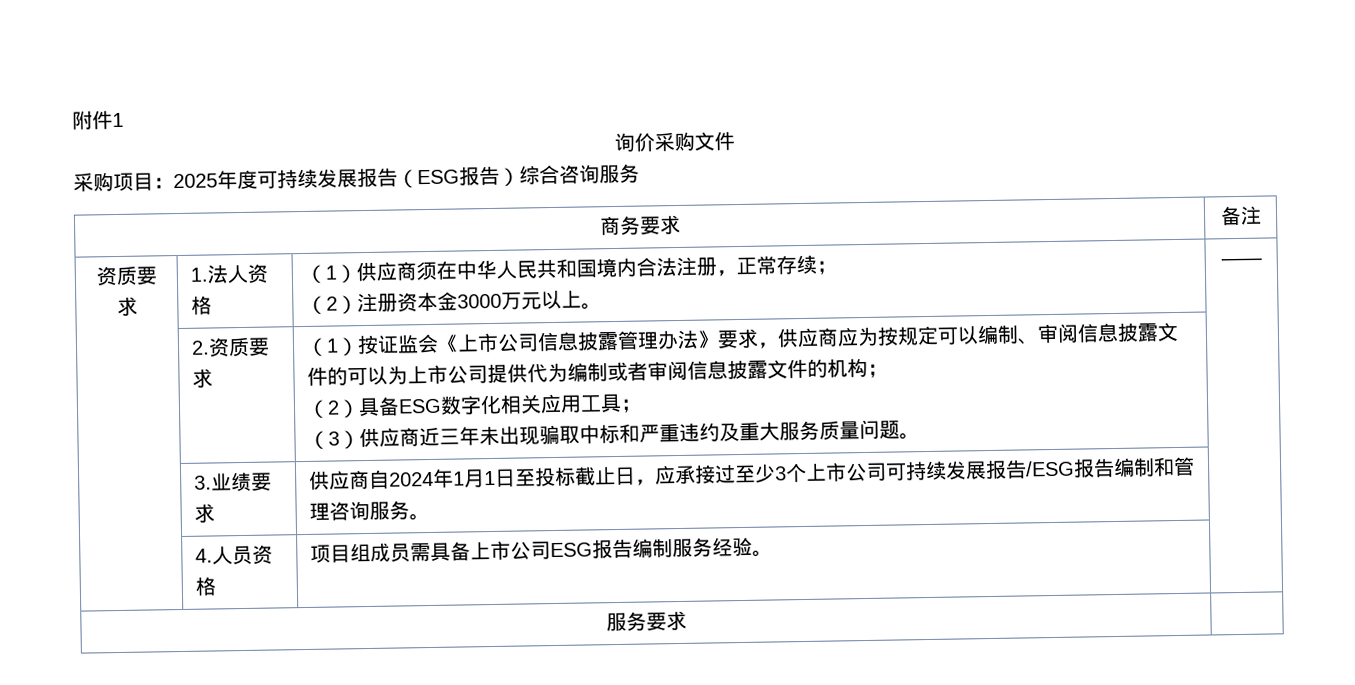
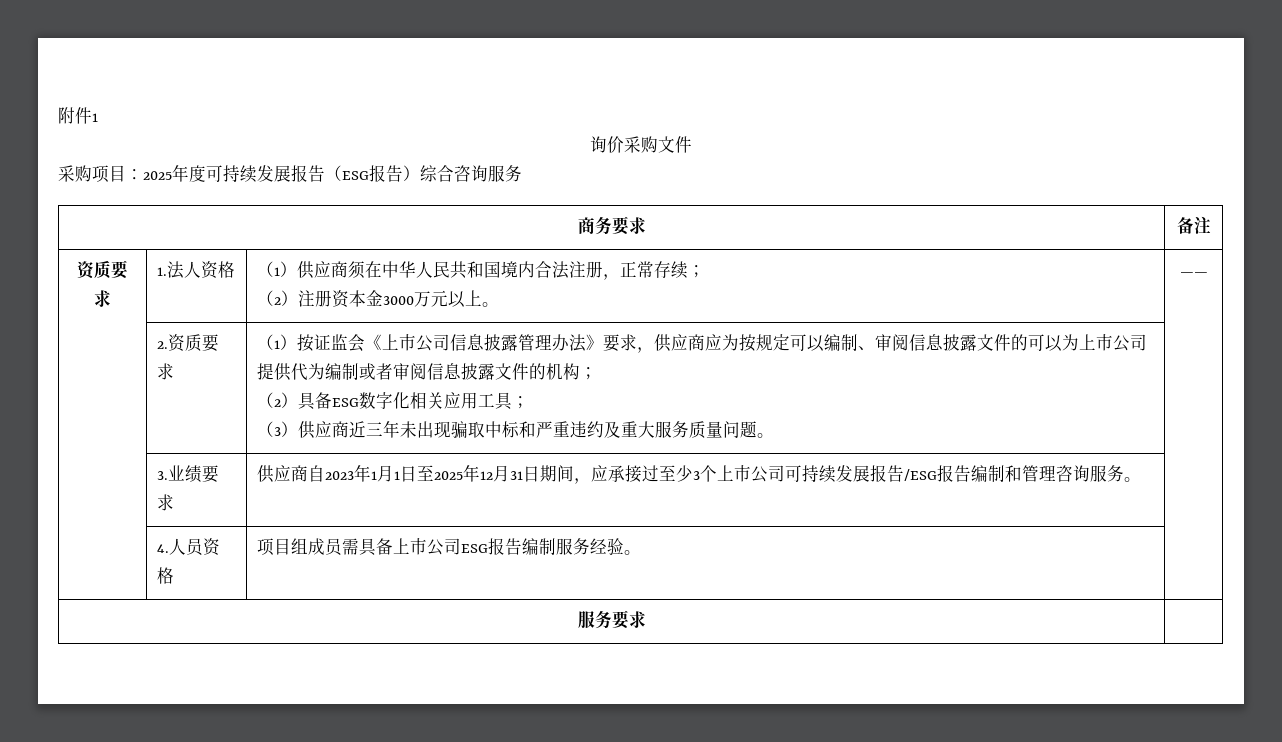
[389,471,435,487] 2024 -> [325,471,355,480] 2023
[534,466,637,487] 投标截止日 -> [434,464,575,482] 2025年12月31日期间

